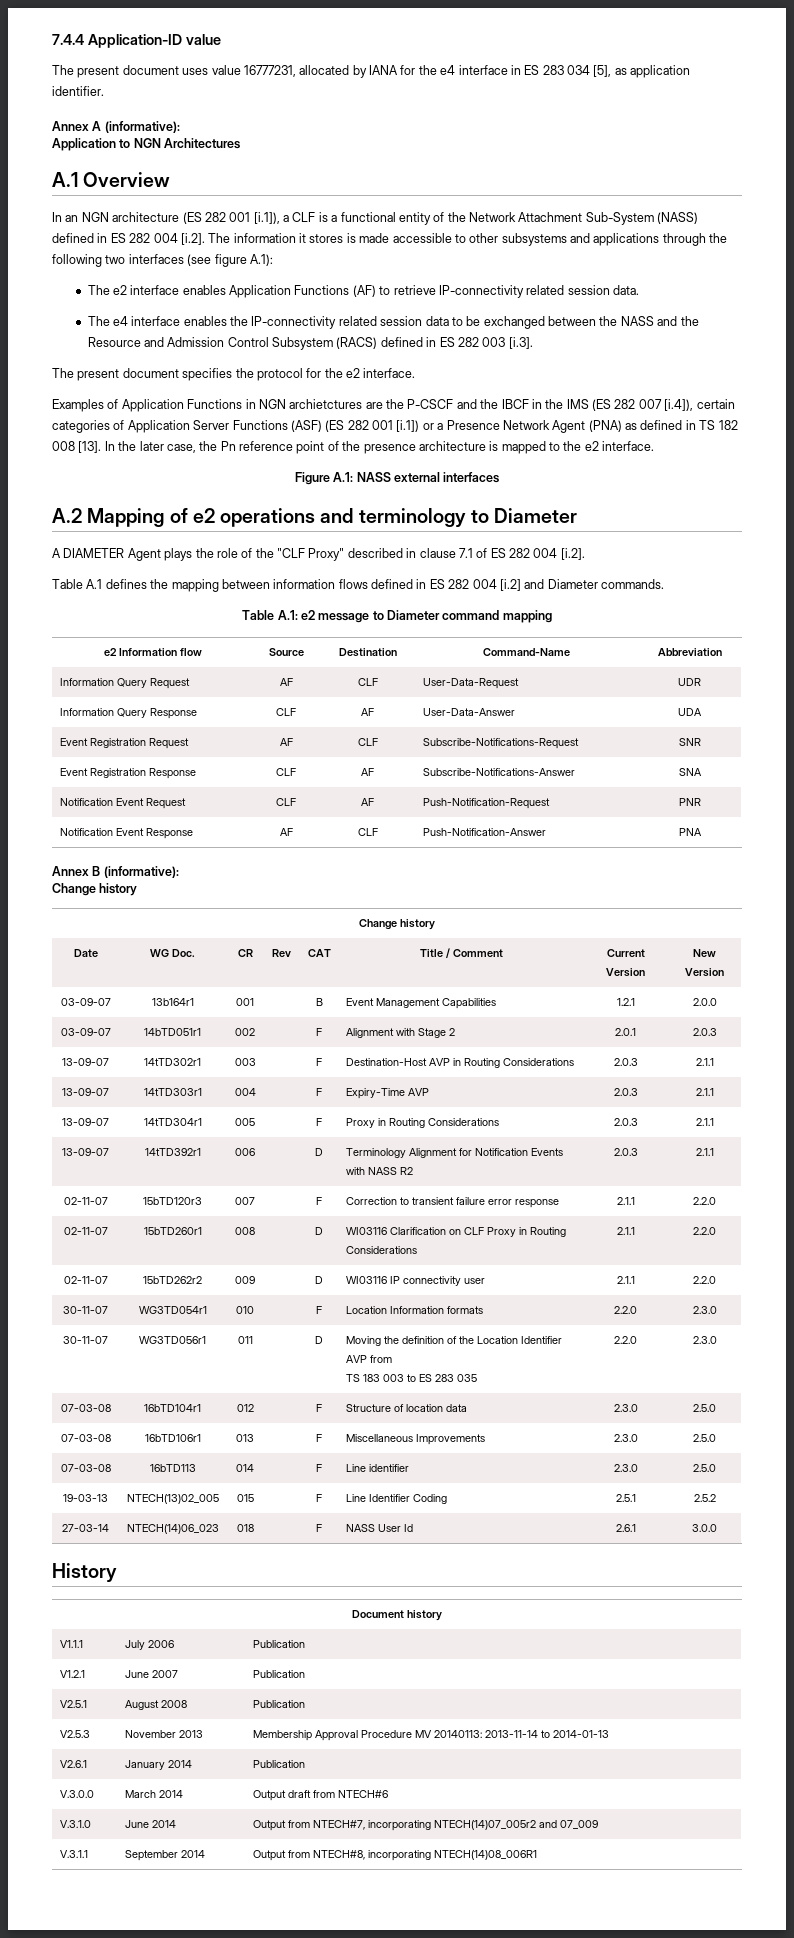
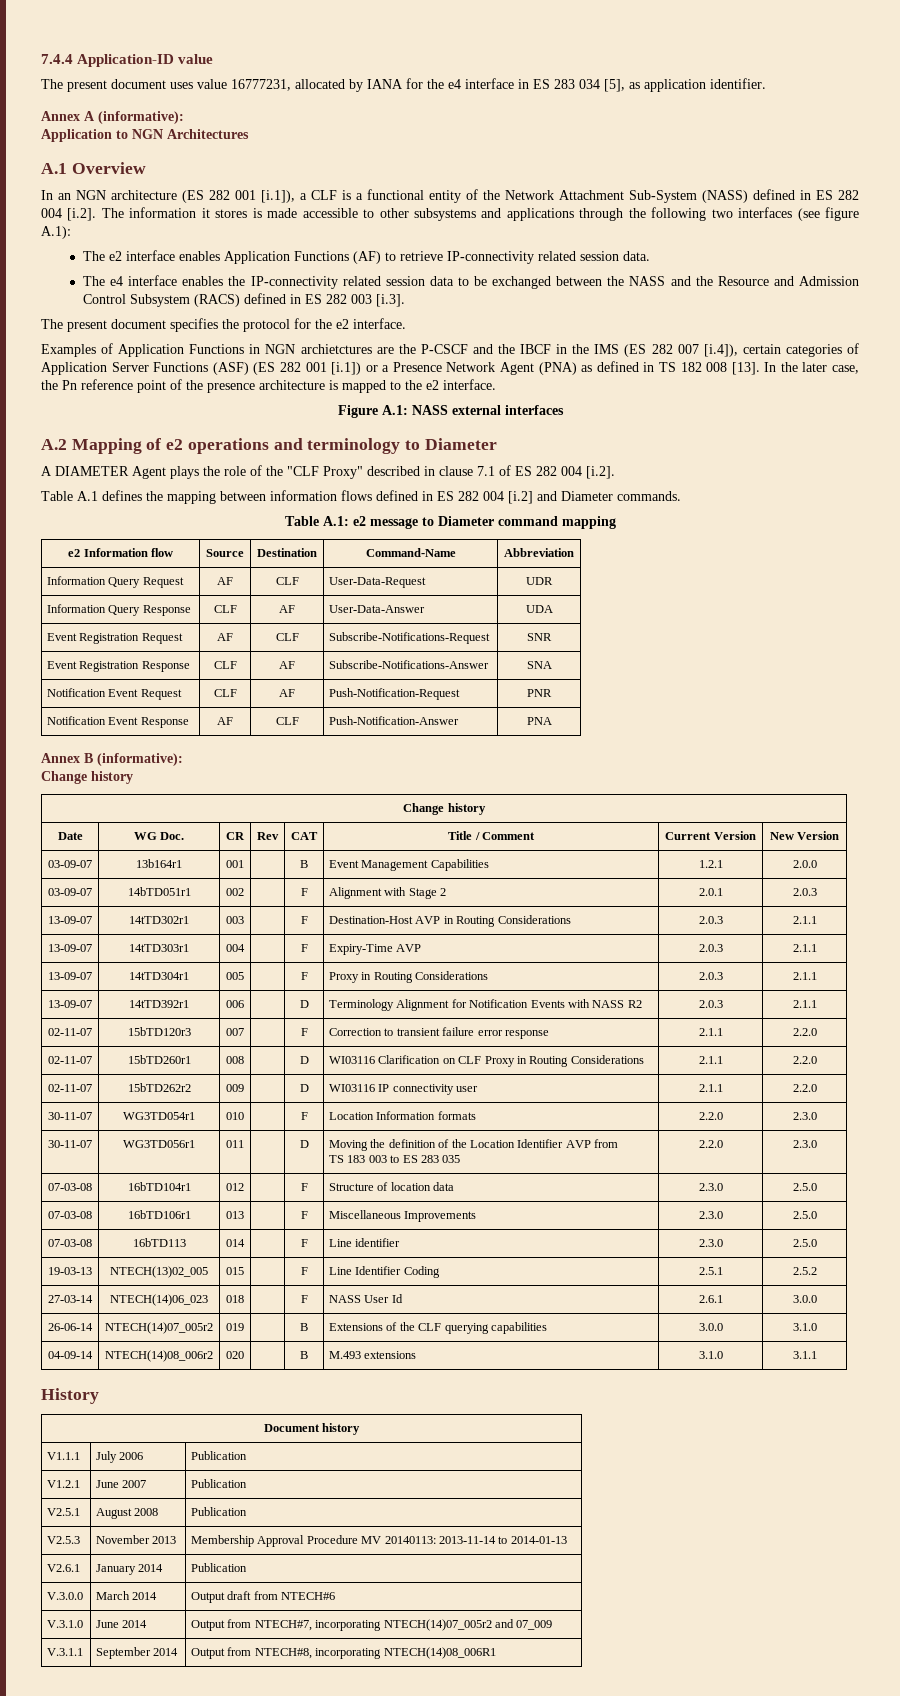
(717, 1528) none -> [48,1323,93,1331] [105,1322,213,1334] [226,1323,244,1331] [300,1323,308,1331] [329,1322,547,1334] [698,1323,723,1331] [792,1323,817,1331] [48,1351,93,1359] [105,1350,213,1362] [226,1351,244,1359] [300,1351,308,1359] [329,1351,417,1359] [698,1351,723,1359] [792,1351,817,1359] // 26-06-14 | NTECH(14)07_005r2 | 019 | | B | Extensions of the CLF querying capabilities | 3.0.0 | 3.1.0 // 04-09-14 | NTECH(14)08_006r2 | 020 | | B | M.493 extensions | 3.1.0 | 3.1.1

